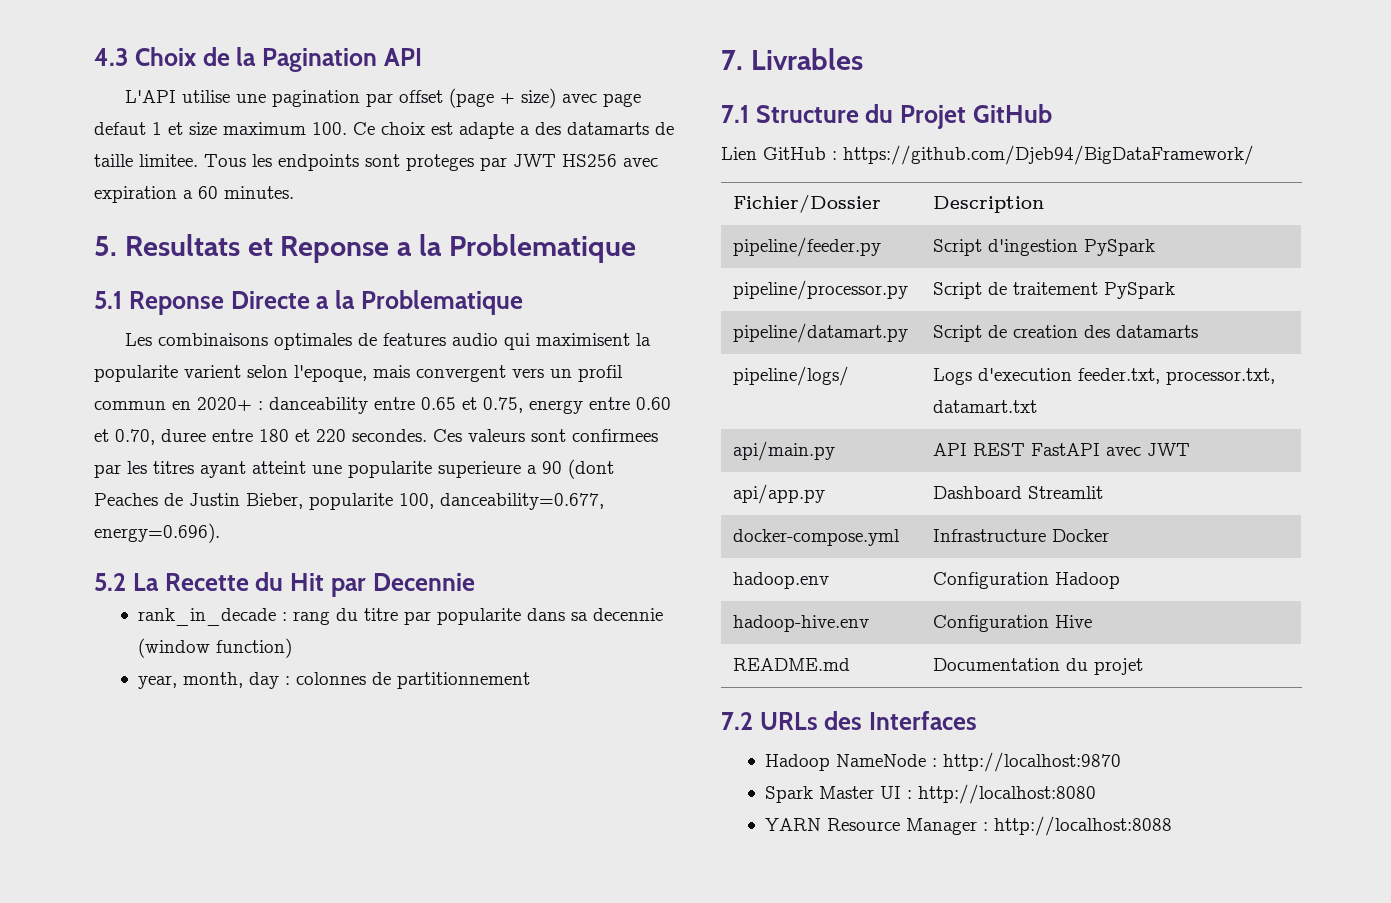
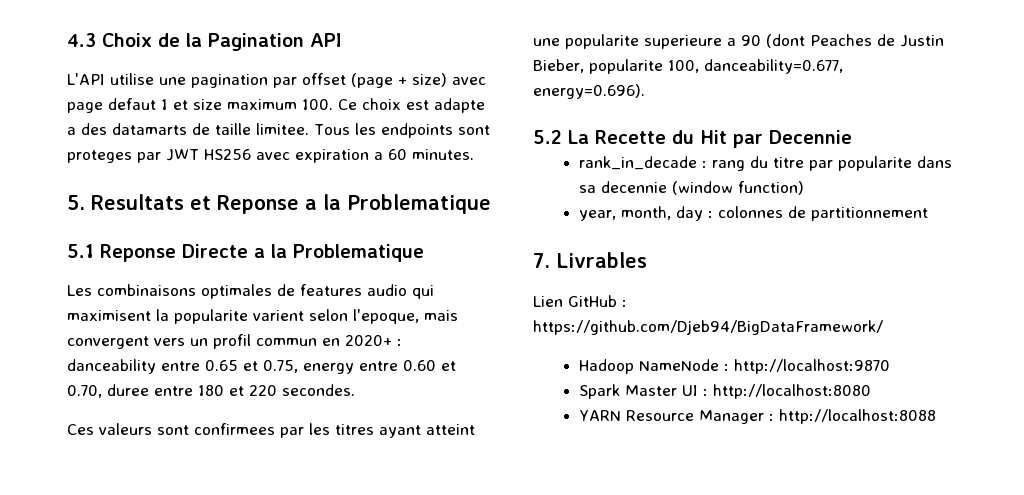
(427, 435) none -> (355, 390) //
[721,104,1052,129] // 7.1 Structure du Projet GitHub -> (647, 260) none
[733,194,882,213] [933,196,1045,213] [733,237,882,257] [933,239,1156,256] [733,280,909,300] [933,282,1176,299] [733,323,909,343] [933,325,1199,342] [733,366,850,386] [933,368,1276,385] [933,400,1038,413] [733,441,836,461] [933,443,1191,456] [733,484,826,504] [933,486,1104,499] [733,529,901,546] [933,529,1110,542] [733,572,830,589] [933,572,1121,589] [733,615,870,632] [933,615,1093,632] [733,658,851,671] [933,658,1144,675] [721,711,978,730] // Fichier/Dossier | Description // pipeline/feeder.py | Script d'ingestion PySpark // pipeline/processor.py | Script de traitement PySpark // pipeline/datamart.py | Script de creation des datamarts // pipeline/logs/ | Logs d'execution feeder.txt, processor.txt, datamart.txt // api/main.py | API REST FastAPI avec JWT // api/app.py | Dashboard Streamlit // docker-compose.yml | Infrastructure Docker // hadoop.env | Configuration Hadoop // hadoop-hive.env | Configuration Hive // README.md | Documentation du projet // 7.2 URLs des Interfaces -> (883, 327) none

